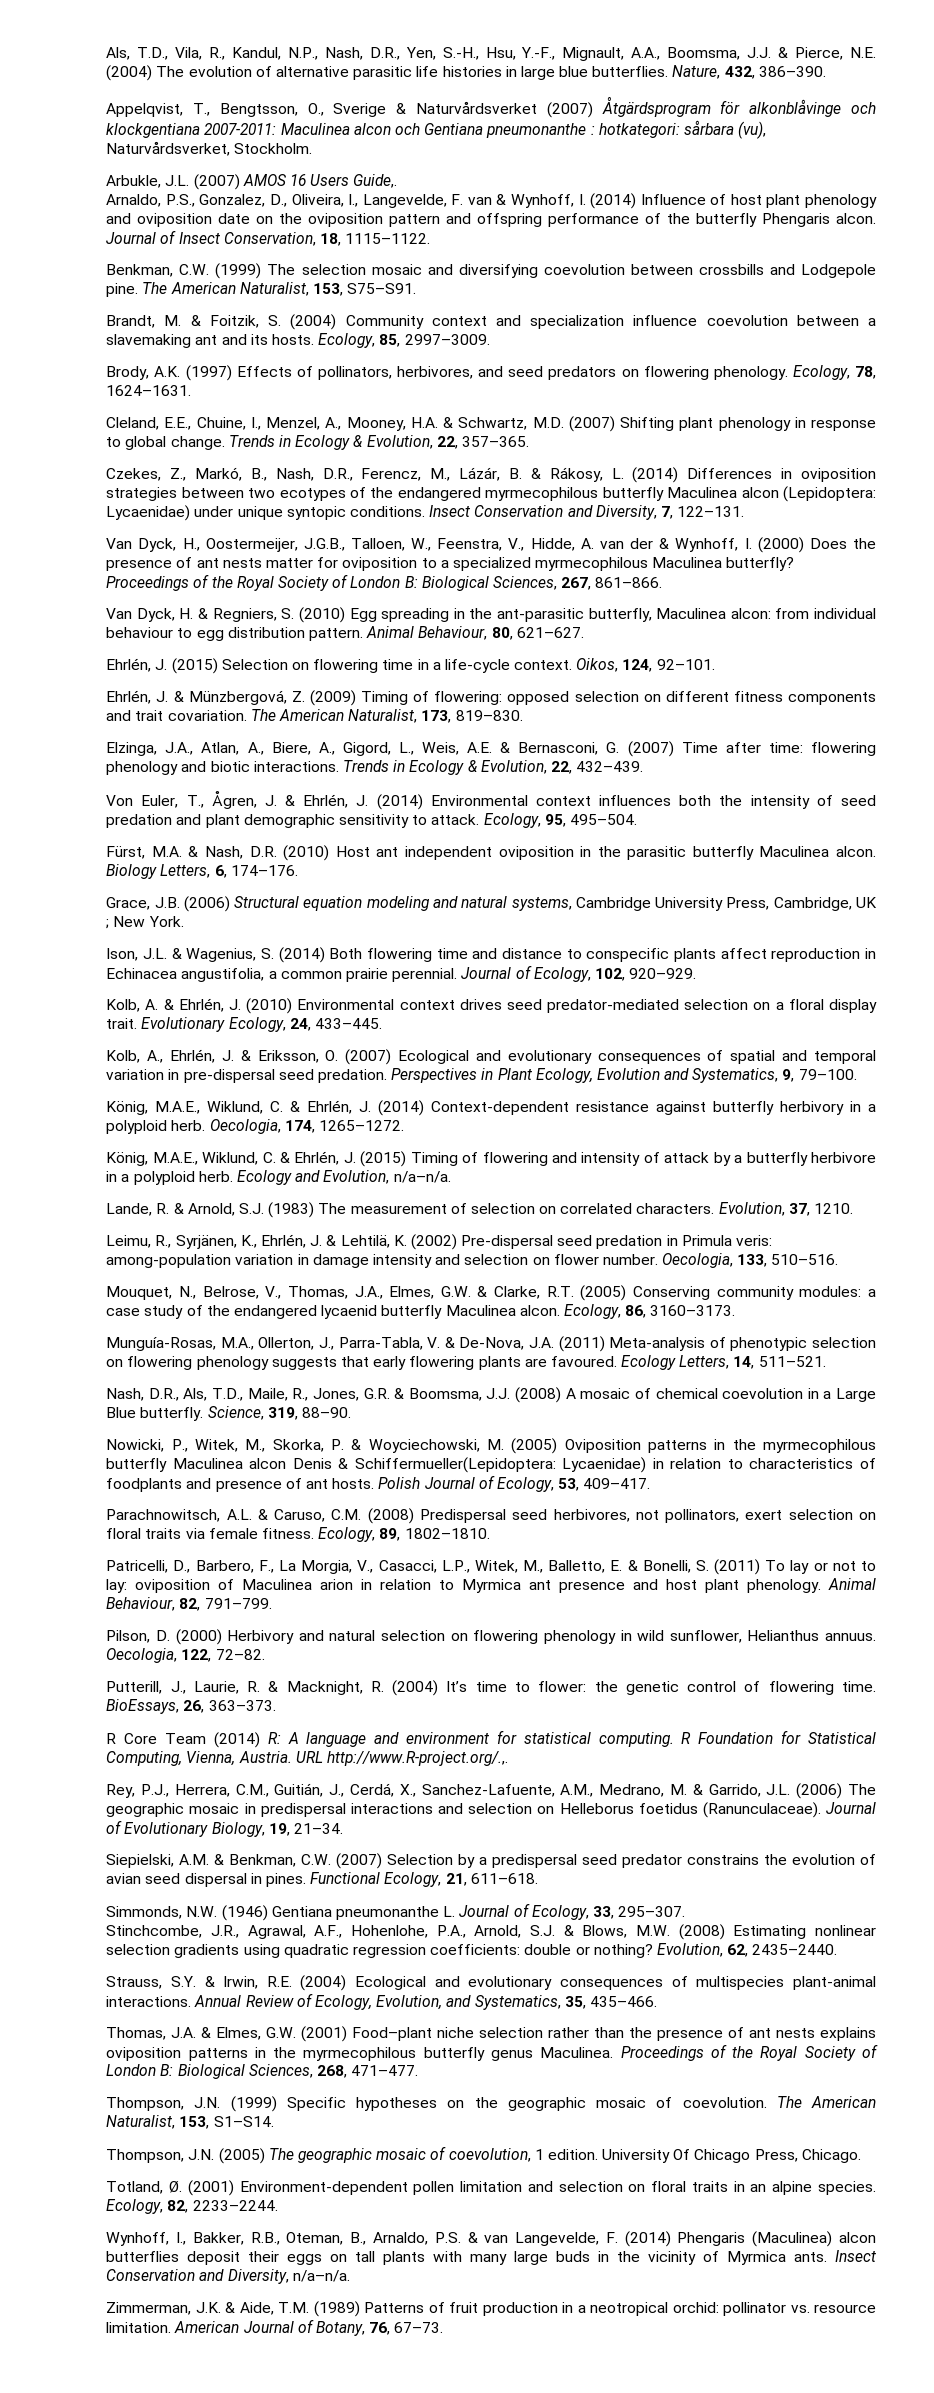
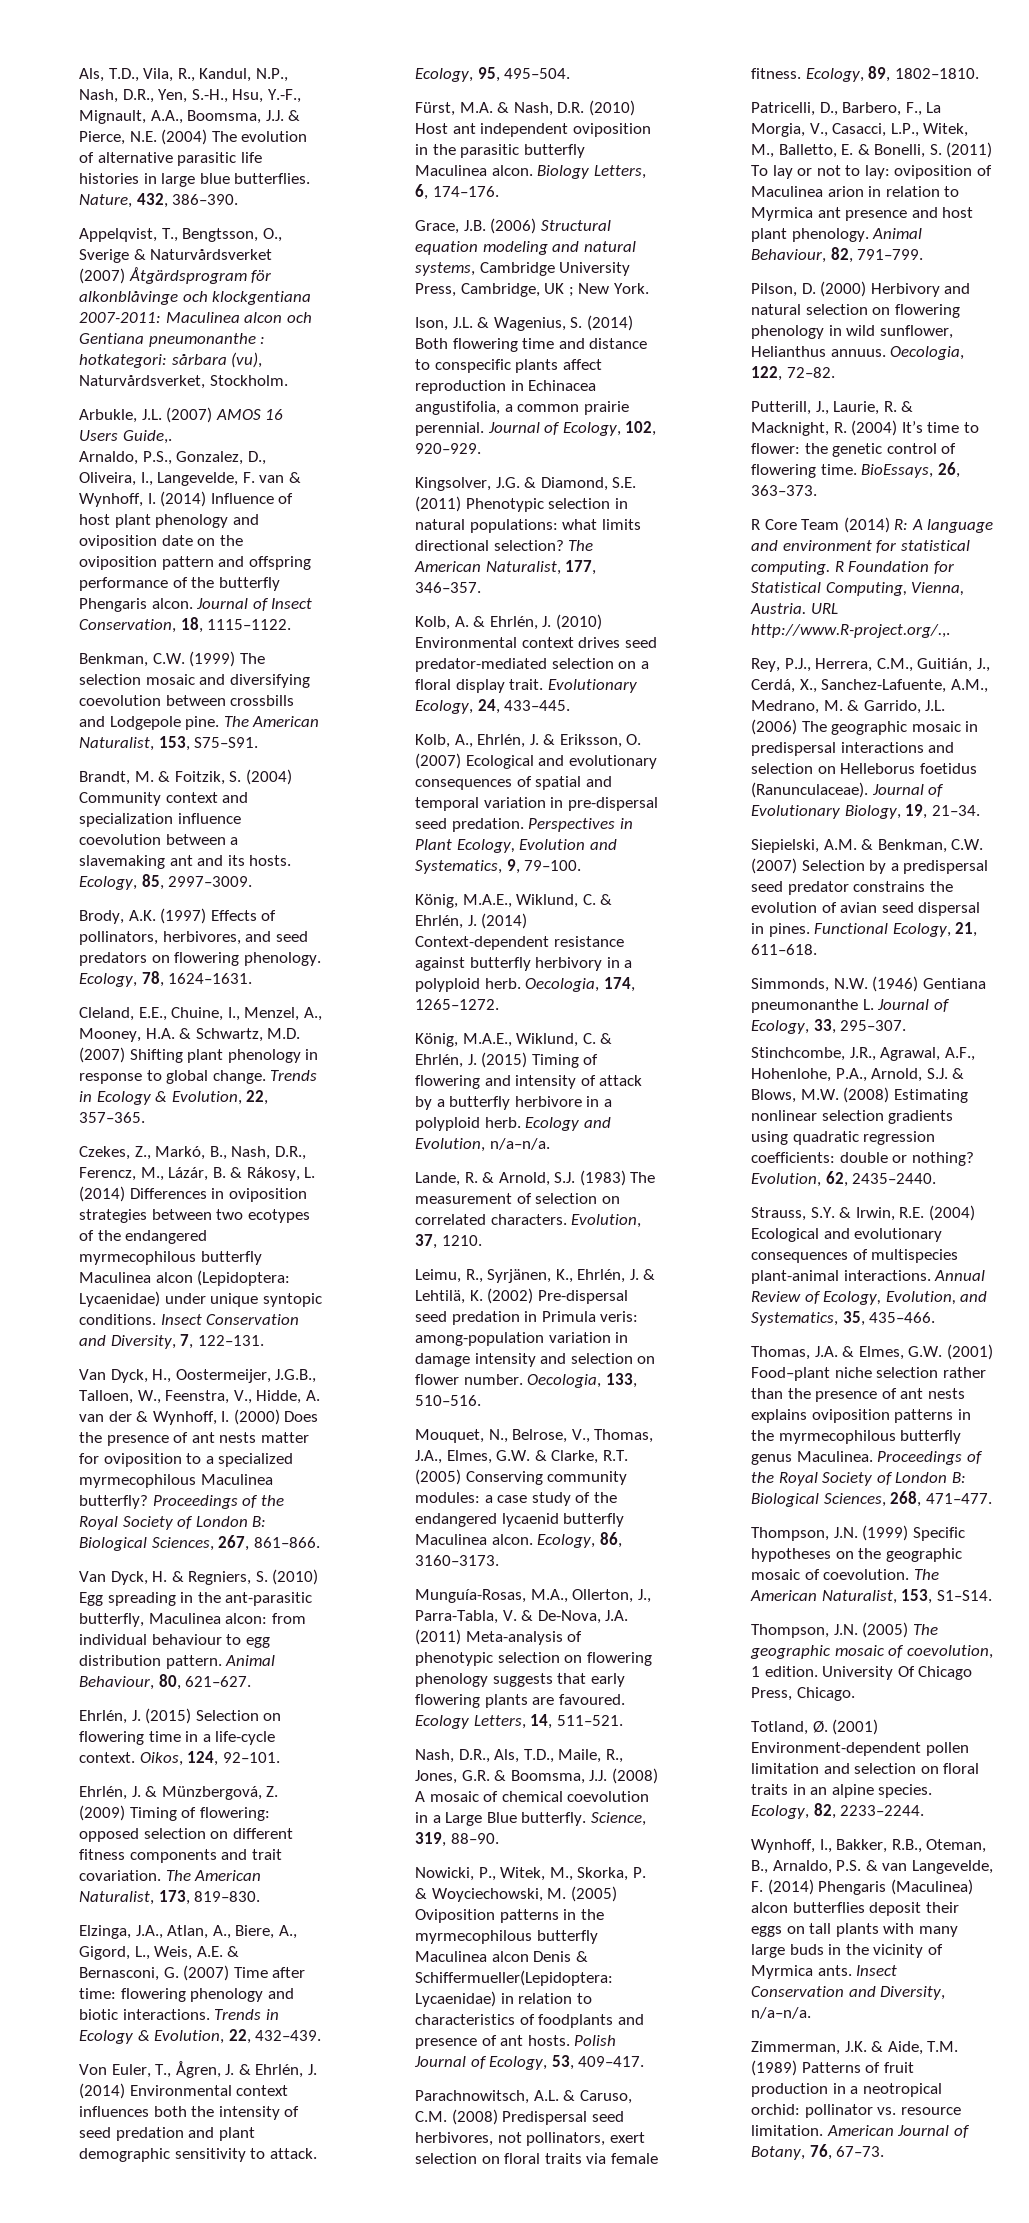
(697, 973) none -> [414,477,637,491] [414,496,628,512] [414,519,641,533] [414,540,594,551] [413,560,597,575] [414,582,481,593] // Kingsolver, J.G. & Diamond, S.E. (2011) Phenotypic selection in natural populations: what limits directional selection? The American Naturalist, 177, 346–357.

